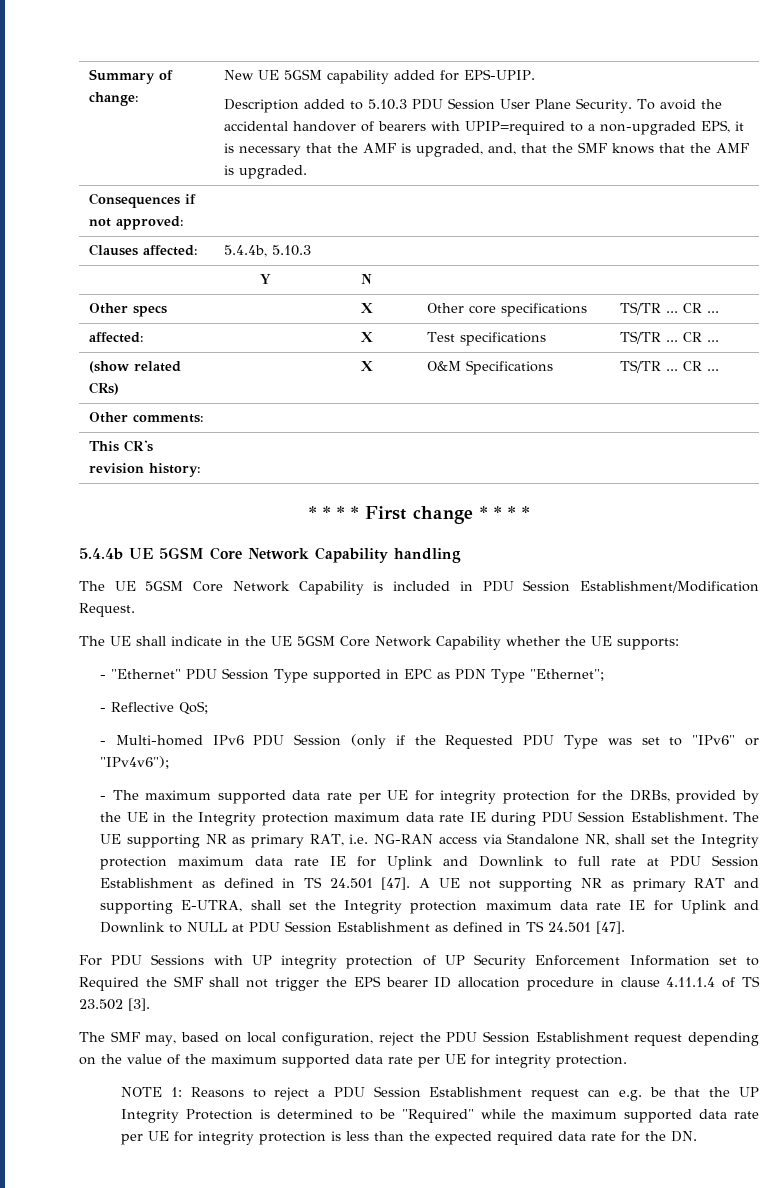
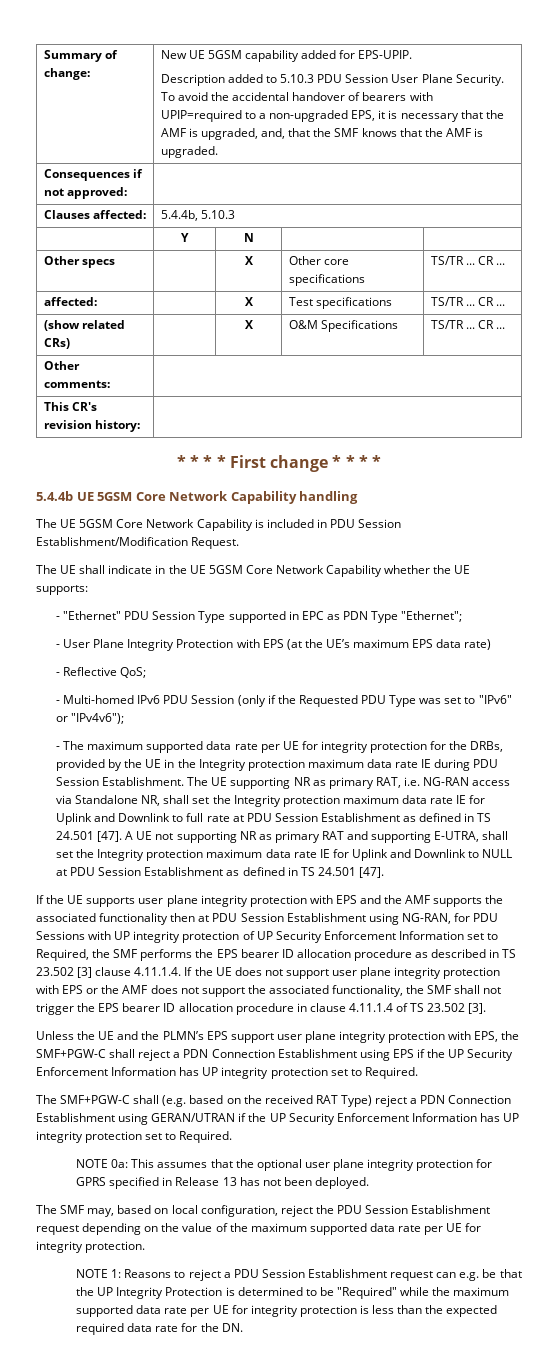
(605, 675) none -> [56,639,492,651] // - User Plane Integrity Protection with EPS (at the UE’s maximum EPS data rate)
[79,955,102,966] For -> [36,895,504,907] [36,913,470,925] If the UE supports user plane integrity protection with EPS and the AMF supports the associated functionality then at PDU Session Establishment using NG-RAN, for
[79,977,139,991] Required -> [36,949,517,961] [36,967,501,979] [36,985,404,997] Required, the SMF performs the EPS bearer ID allocation procedure as described in TS 23.502 [3] clause 4.11.1.4. If the UE does not support user plane integrity protection with EPS or the AMF does not support the associated functionality,
(150, 1004) none -> [36,1031,520,1043] [36,1049,514,1061] [36,1067,418,1079] [36,1095,512,1107] [36,1113,520,1125] [36,1131,233,1143] [76,1159,493,1171] [76,1177,369,1189] // Unless the UE and the PLMN’s EPS support user plane integrity protection with EPS, the SMF+PGW-C shall reject a PDN Connection Establishment using EPS if the UP Security Enforcement Information has UP integrity protection set to Required. // The SMF+PGW-C shall (e.g. based on the received RAT Type) reject a PDN Connection Establishment using GERAN/UTRAN if the UP Security Enforcement Information has UP integrity protection set to Required. // NOTE 0a: This assumes that the optional user plane integrity protection for GPRS specified in Release 13 has not been deployed.

